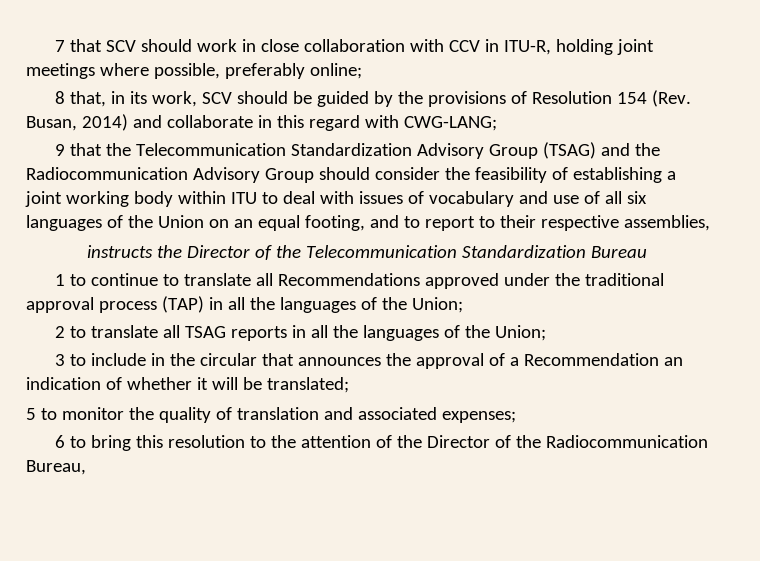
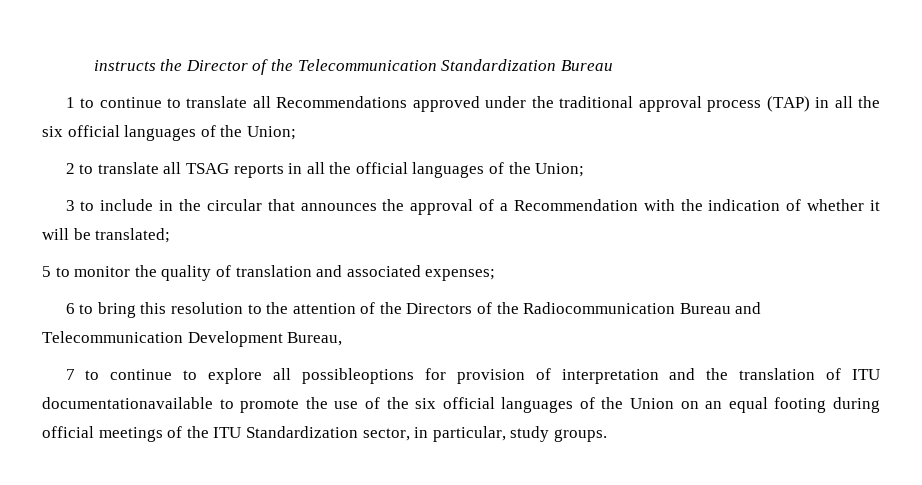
[54,39,654,55] [26,63,362,79] [54,90,691,107] [26,114,497,131] [54,142,660,159] [26,167,676,183] [25,191,647,207] [26,215,710,231] 7 that SCV should work in close collaboration with CCV in ITU-R, holding joint meetings where possible, preferably online; // 8 that, in its work, SCV should be guided by the provisions of Resolution 154 (Rev. Busan, 2014) and collaborate in this regard with CWG-LANG; // 9 that the Telecommunication Standardization Advisory Group (TSAG) and the Radiocommunication Advisory Group should consider the feasibility of establishing a joint working body within ITU to deal with issues of vocabulary and use of all six languages of the Union on an equal footing, and to report to their respective assemblies, // -> (93, 65) none
(275, 303) none -> [42,125,120,137] six official
(358, 331) none -> [355,162,408,174] official
[663,357,683,366] an -> [643,199,703,211] with the
[426,435,490,448] Director -> [406,303,473,314] Directors
[26,460,86,475] Bureau, -> [679,302,762,314] [42,331,343,347] [65,368,880,384] [42,397,881,413] [42,426,607,442] Bureau and Telecommunication Development Bureau, // 7 to continue to explore all possibleoptions for provision of interpretation and the translation of ITU documentationavailable to promote the use of the six official languages of the Union on an equal footing during official meetings of the ITU Standardization sector, in particular, study groups.

